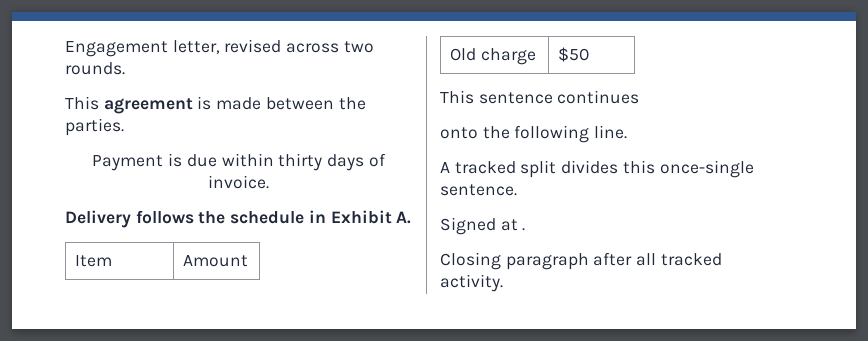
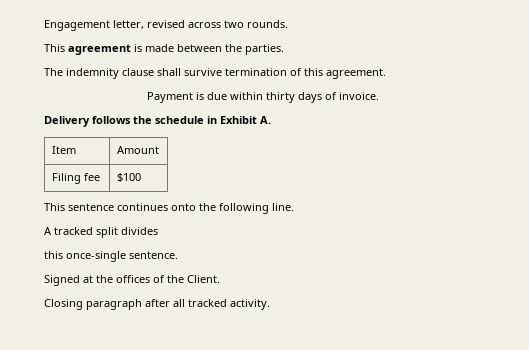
(124, 127) none -> [44,68,386,79] // The indemnity clause shall survive termination of this agreement.
[450,48,536,65] [558,47,590,62] Old charge | $50 -> [51,173,100,184] [116,173,141,182] Filing fee | $100
(640, 97) // -> (168, 207) none
(619, 167) none -> (158, 231) //
[522,228,526,231] . -> [96,275,220,283] the offices of the Client.

